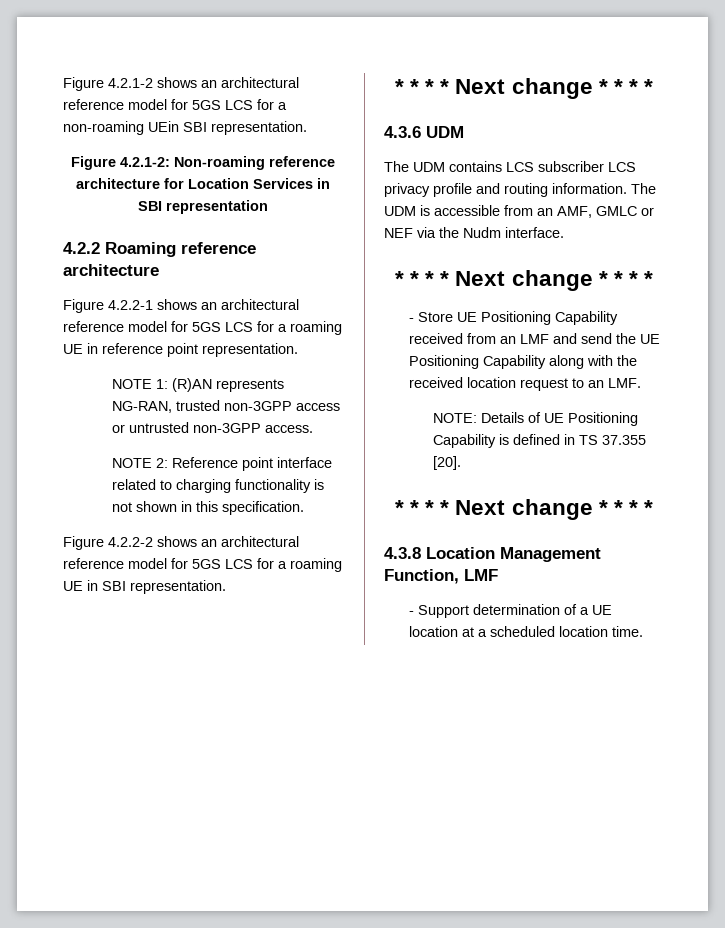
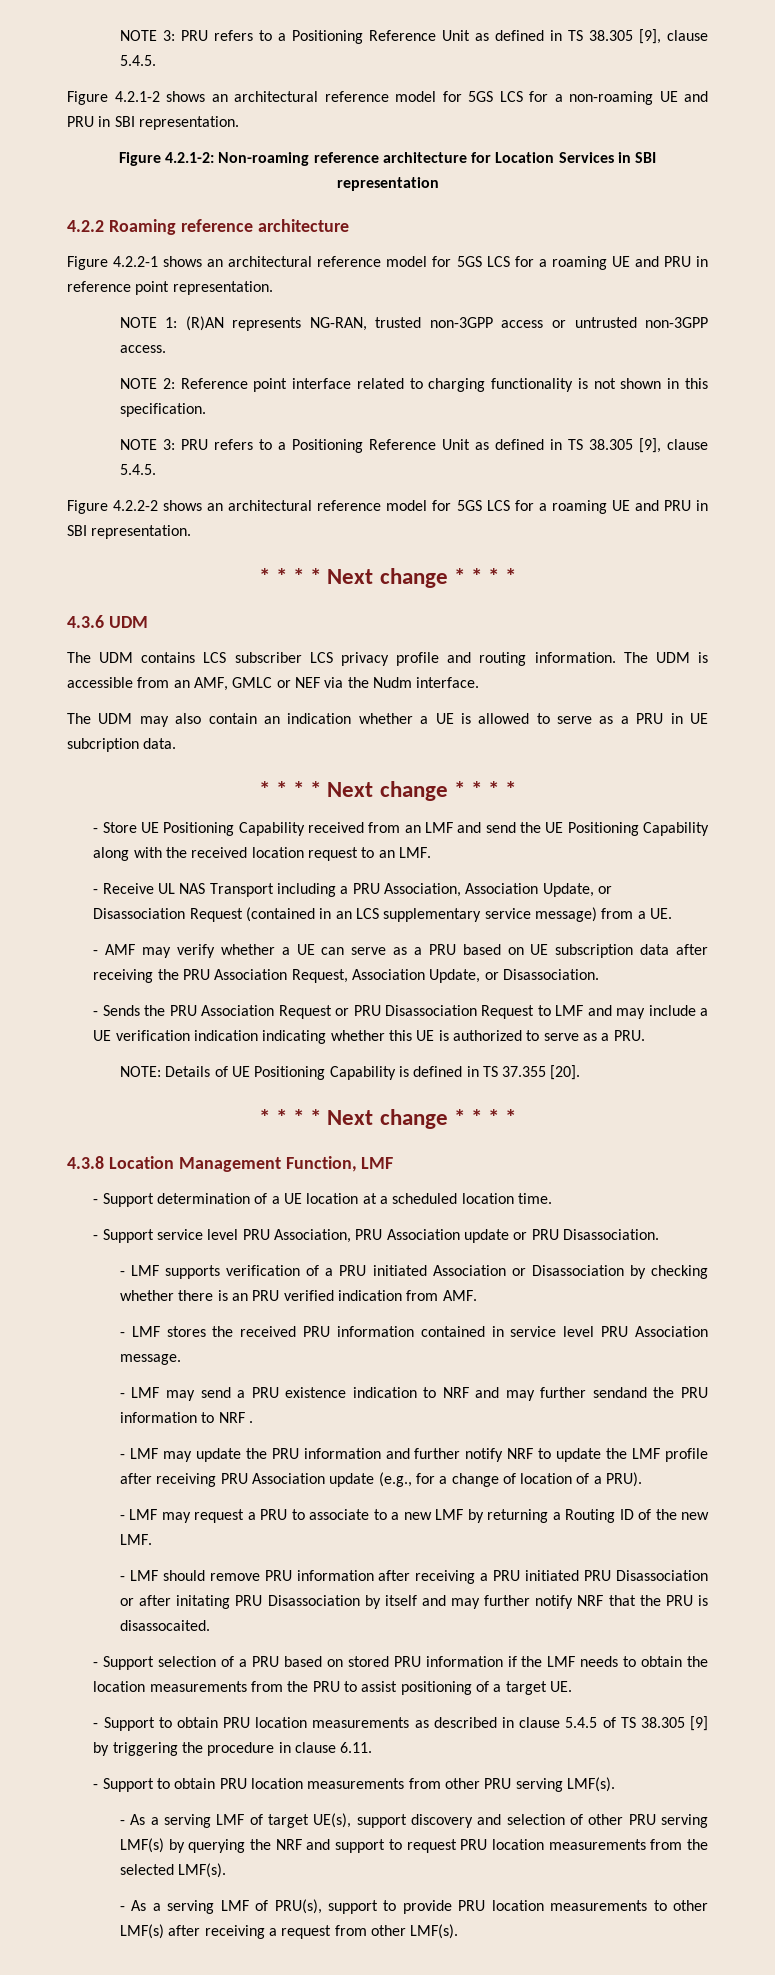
(63, 84) none -> [119,29,709,44] [119,55,156,66] NOTE 3: PRU refers to a Positioning Reference Unit as defined in TS 38.305 [9], clause 5.4.5. //
[148,121,179,132] UEin -> [659,91,708,102] [67,116,111,127] UE and PRU in
(83, 349) none -> [634,256,691,267] and PRU
(305, 508) none -> [119,438,709,453] [119,464,156,475] // NOTE 3: PRU refers to a Positioning Reference Unit as defined in TS 38.305 [9], clause 5.4.5.
(83, 586) none -> [634,500,691,511] and PRU
(564, 232) none -> [67,713,709,727] [67,738,177,752] // The UDM may also contain an indication whether a UE is allowed to serve as a PRU in UE subcription data.
(641, 383) none -> [93,883,612,897] [93,907,672,922] [93,944,708,958] [93,969,600,983] [93,1005,708,1019] [93,1030,645,1044] // - Receive UL NAS Transport including a PRU Association, Association Update, or Disassociation Request (contained in an LCS supplementary service message) from a UE. // - AMF may verify whether a UE can serve as a PRU based on UE subscription data after receiving the PRU Association Request, Association Update, or Disassociation. // - Sends the PRU Association Request or PRU Disassociation Request to LMF and may include a UE verification indication indicating whether this UE is authorized to serve as a PRU.
(643, 631) none -> [93,1229,659,1243] [119,1265,708,1279] [119,1290,477,1301] [119,1326,708,1337] [119,1354,181,1365] [119,1387,708,1401] [119,1412,253,1423] [119,1448,708,1462] [119,1472,643,1487] [119,1509,710,1523] [119,1534,152,1545] [119,1570,708,1584] [119,1595,709,1609] [119,1620,210,1631] [93,1656,708,1670] [93,1681,572,1695] [93,1716,708,1731] [93,1742,373,1756] [93,1777,615,1792] [119,1813,709,1828] [119,1838,708,1853] [119,1863,227,1878] [119,1899,708,1914] [119,1924,459,1939] // - Support service level PRU Association, PRU Association update or PRU Disassociation. // - LMF supports verification of a PRU initiated Association or Disassociation by checking whether there is an PRU verified indication from AMF. // - LMF stores the received PRU information contained in service level PRU Association message. // - LMF may send a PRU existence indication to NRF and may further sendand the PRU information to NRF . // - LMF may update the PRU information and further notify NRF to update the LMF profile after receiving PRU Association update (e.g., for a change of location of a PRU). // - LMF may request a PRU to associate to a new LMF by returning a Routing ID of the new LMF. // - LMF should remove PRU information after receiving a PRU initiated PRU Disassociation or after initating PRU Disassociation by itself and may further notify NRF that the PRU is disassocaited. // - Support selection of a PRU based on stored PRU information if the LMF needs to obtain the location measurements from the PRU to assist positioning of a target UE. // - Support to obtain PRU location measurements as described in clause 5.4.5 of TS 38.305 [9] by triggering the procedure in clause 6.11. // - Support to obtain PRU location measurements from other PRU serving LMF(s). // - As a serving LMF of target UE(s), support discovery and selection of other PRU serving LMF(s) by querying the NRF and support to request PRU location measurements from the selected LMF(s). // - As a serving LMF of PRU(s), support to provide PRU location measurements to other LMF(s) after receiving a request from other LMF(s).

